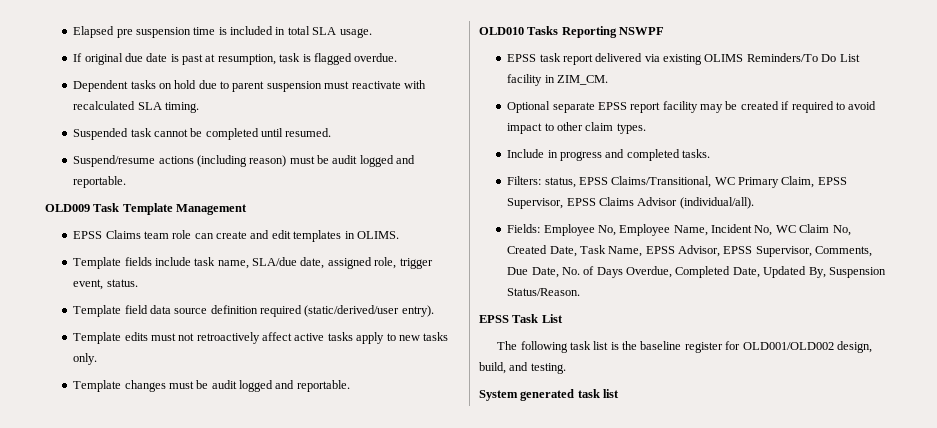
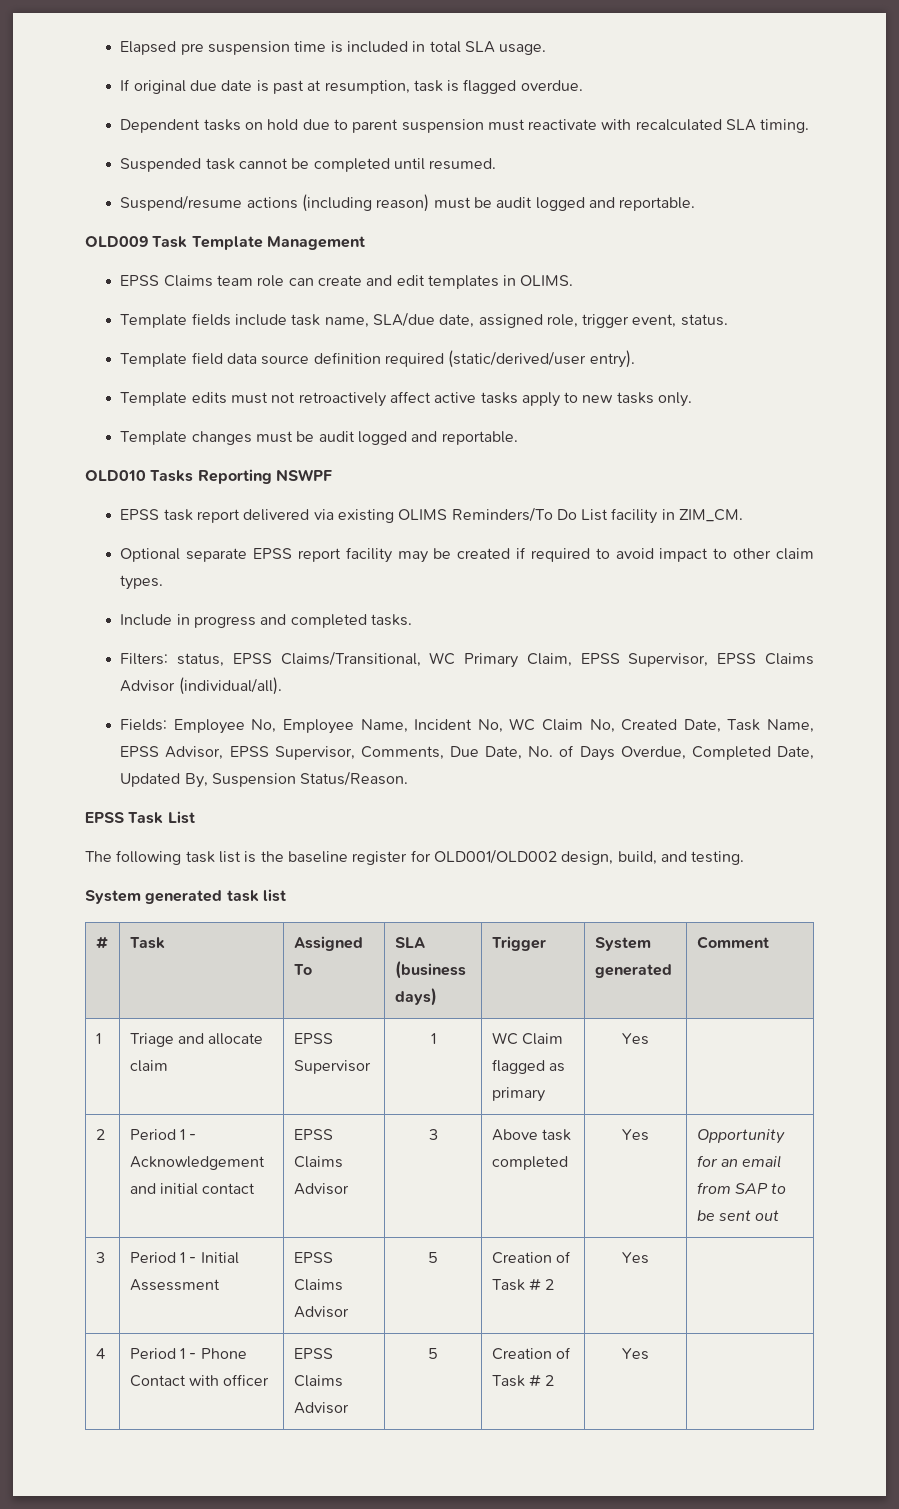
(620, 393) none -> [95,936,108,949] [129,937,165,949] [293,936,363,951] [293,964,312,975] [394,937,425,948] [394,961,466,979] [394,988,437,1006] [491,936,546,951] [594,937,651,951] [594,964,672,978] [696,936,769,949] [95,1033,101,1044] [129,1033,264,1047] [129,1060,168,1072] [293,1033,333,1044] [293,1060,371,1074] [430,1033,436,1044] [491,1032,564,1045] [491,1059,566,1074] [491,1087,545,1102] [622,1033,649,1045] [95,1129,105,1140] [129,1129,197,1140] [129,1156,265,1170] [129,1183,256,1195] [293,1129,333,1140] [293,1156,343,1168] [293,1183,349,1195] [428,1129,438,1140] [491,1129,572,1141] [491,1156,568,1170] [622,1129,649,1141] [696,1129,785,1144] [696,1155,782,1168] [696,1182,787,1194] [696,1210,780,1221] [95,1252,105,1263] [129,1252,239,1264] [129,1279,220,1291] [293,1252,333,1263] [293,1279,343,1291] [293,1306,349,1318] [428,1252,438,1263] [491,1251,572,1264] [491,1278,555,1291] [622,1252,649,1264] [95,1348,105,1359] [129,1348,247,1359] [129,1374,270,1387] [293,1348,333,1359] [293,1375,343,1387] [293,1402,349,1414] [428,1348,438,1359] [491,1347,572,1360] [491,1374,555,1387] [622,1348,649,1360] // # | Task | Assigned To | SLA (business days) | Trigger | System generated | Comment // 1 | Triage and allocate claim | EPSS Supervisor | 1 | WC Claim flagged as primary | Yes | // 2 | Period 1 - Acknowledgement and initial contact | EPSS Claims Advisor | 3 | Above task completed | Yes | Opportunity for an email from SAP to be sent out // 3 | Period 1 - Initial Assessment | EPSS Claims Advisor | 5 | Creation of Task # 2 | Yes | // 4 | Period 1 - Phone Contact with officer | EPSS Claims Advisor | 5 | Creation of Task # 2 | Yes |

